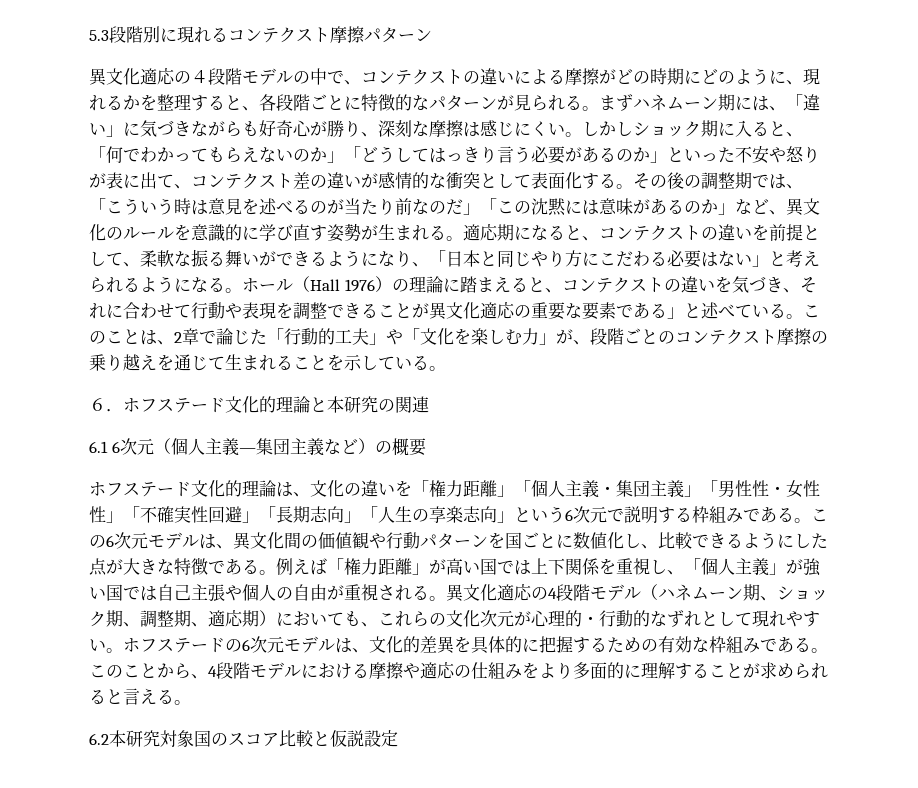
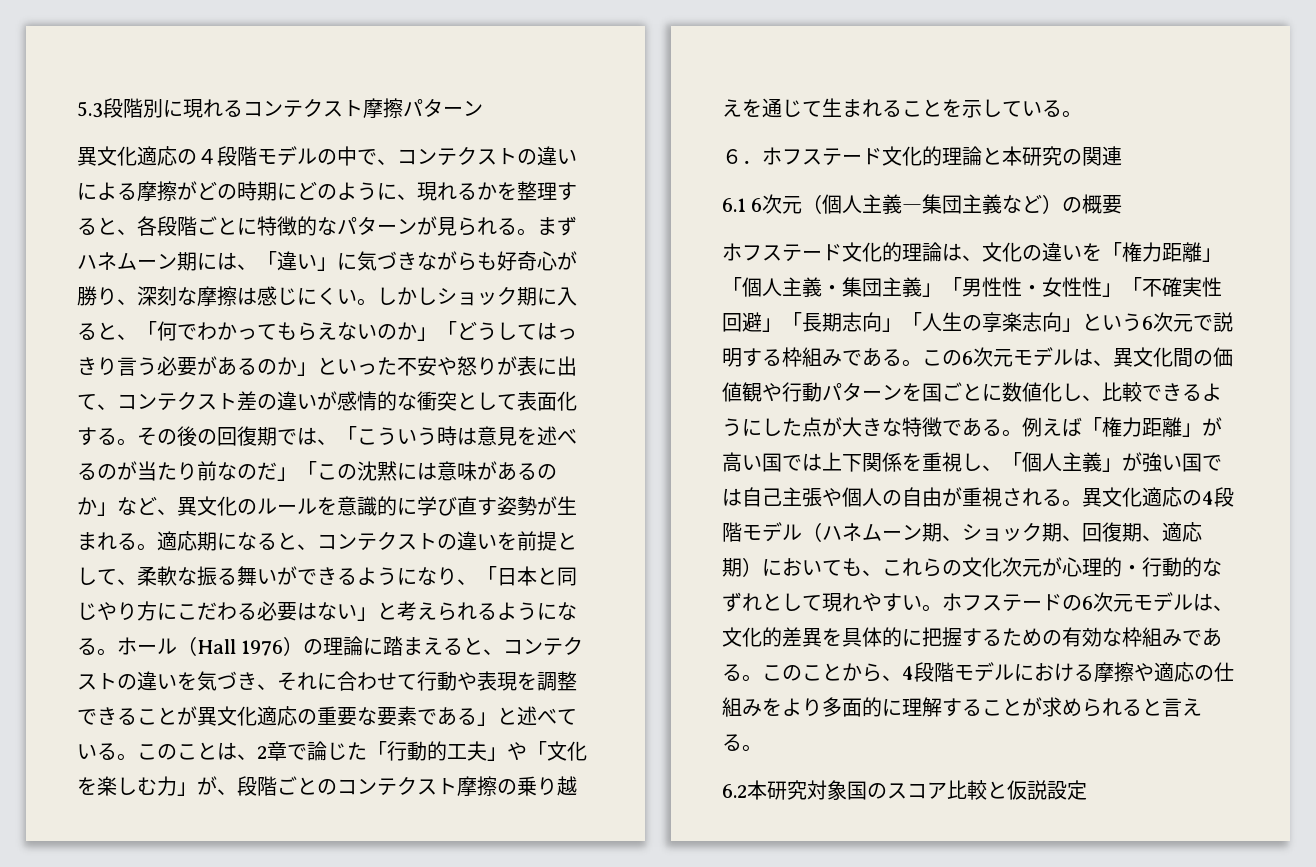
[701,172,735,189] 調整 -> [217,426,257,446] 回復
[140,610,174,627] 調整 -> [1082,522,1122,542] 回復

